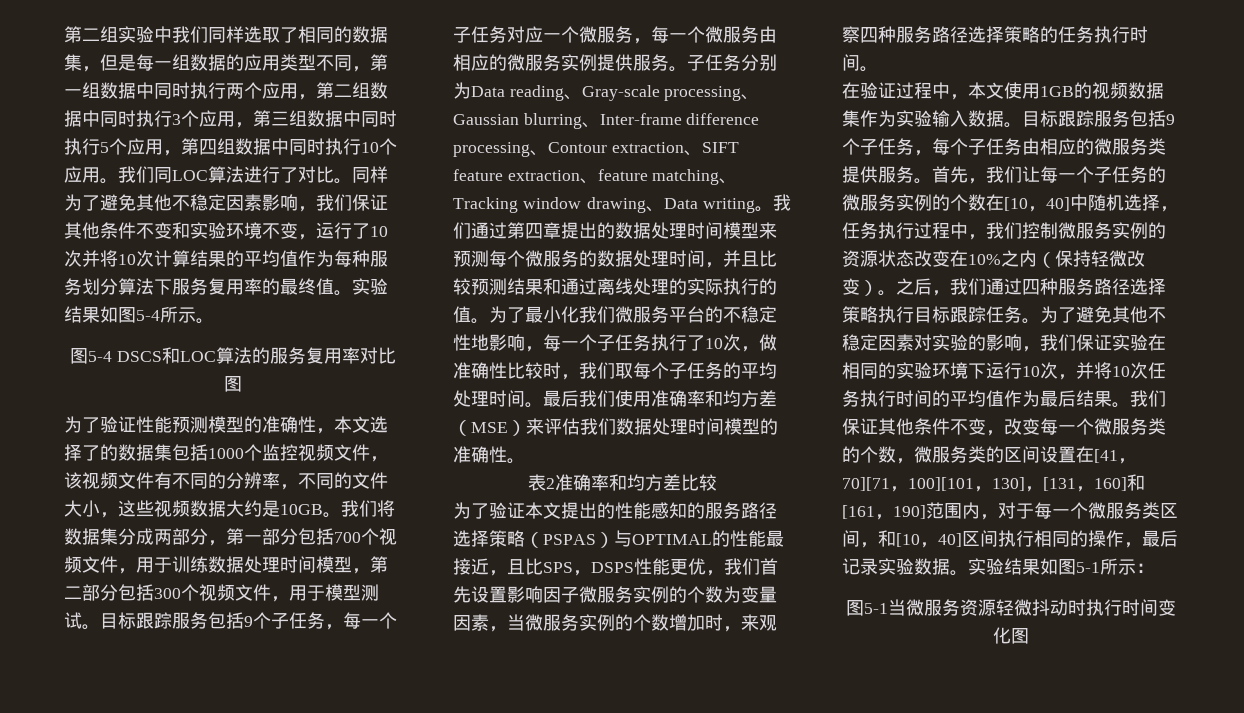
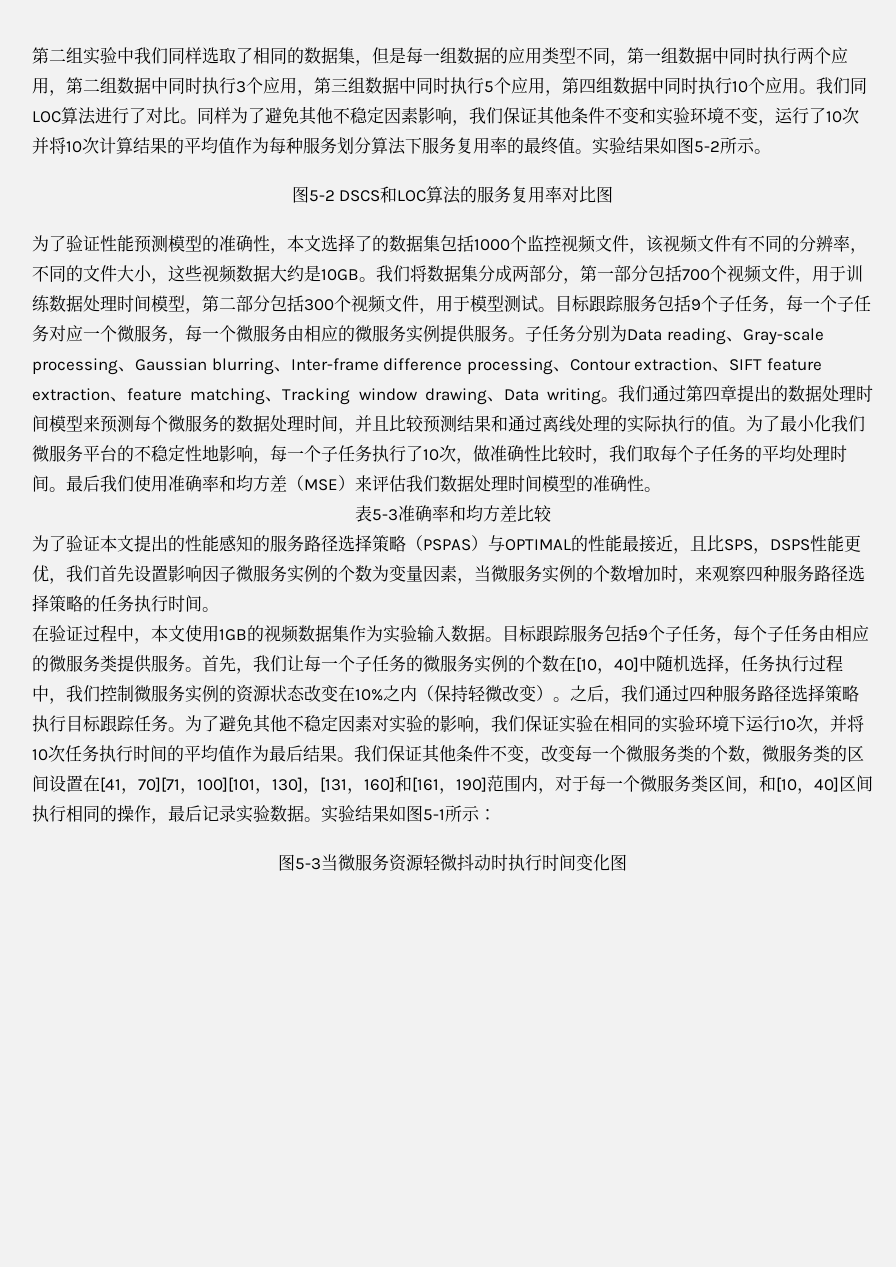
[136,310,160,321] 5-4 -> [694,141,720,153] 5-2
[88,351,113,362] 5-4 -> [308,190,335,202] 5-2
[545,478,555,489] 2 -> [371,509,398,521] 5-3
[864,603,888,614] 5-1 -> [295,858,321,870] 5-3

